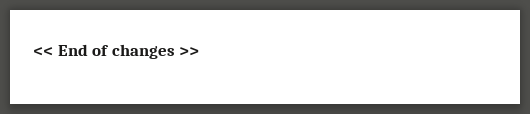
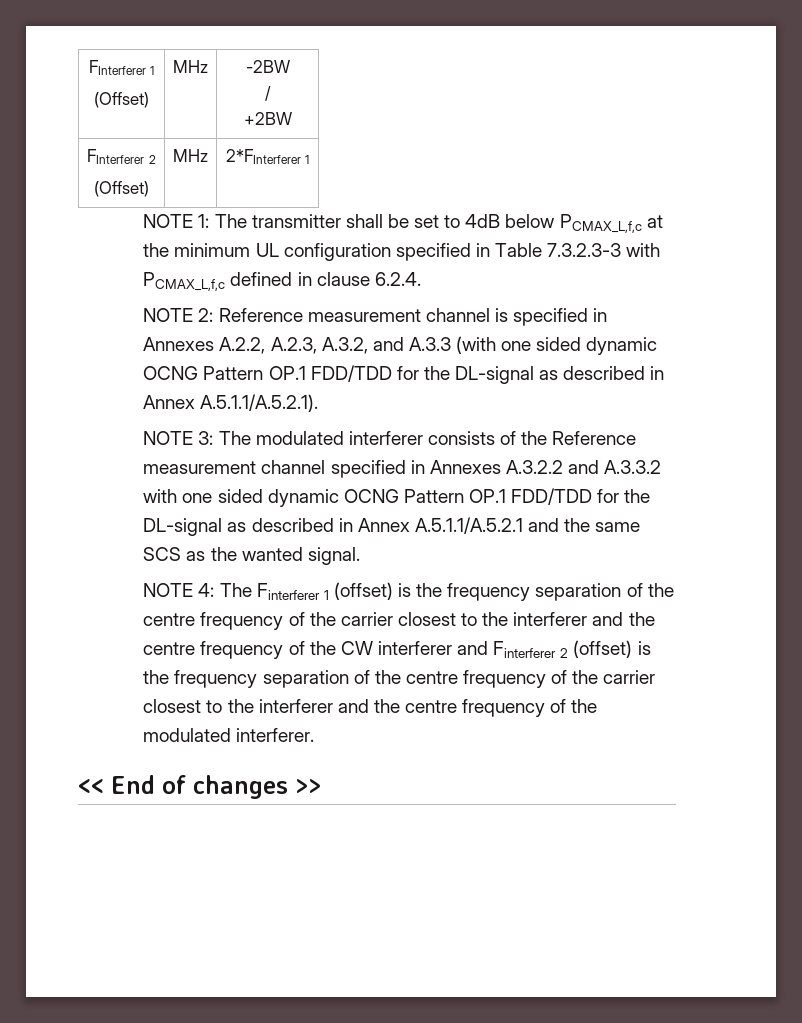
(33, 51) none -> [88,60,155,75] [94,92,149,108] [173,60,208,73] [245,60,290,73] [264,86,271,101] [243,112,292,125] [87,149,156,164] [94,181,149,197] [173,149,208,162] [225,149,310,164] [143,214,663,233] [143,243,661,261] [143,272,421,291] [143,308,608,326] [143,336,658,355] [143,365,665,384] [143,394,319,412] [143,431,637,445] [143,460,662,478] [143,488,651,507] [143,517,641,536] [143,547,360,565] [143,582,674,601] [143,612,655,630] [143,640,651,659] [143,670,656,688] [143,699,598,717] [143,728,315,742] FInterferer 1 // (Offset) | MHz | -2BW // / // +2BW // FInterferer 2 // (Offset) | MHz | 2*FInterferer 1 // NOTE 1: The transmitter shall be set to 4dB below PCMAX_L,f,c at the minimum UL configuration specified in Table 7.3.2.3-3 with PCMAX_L,f,c defined in clause 6.2.4. // NOTE 2: Reference measurement channel is specified in Annexes A.2.2, A.2.3, A.3.2, and A.3.3 (with one sided dynamic OCNG Pattern OP.1 FDD/TDD for the DL-signal as described in Annex A.5.1.1/A.5.2.1). // NOTE 3: The modulated interferer consists of the Reference measurement channel specified in Annexes A.3.2.2 and A.3.3.2 with one sided dynamic OCNG Pattern OP.1 FDD/TDD for the DL-signal as described in Annex A.5.1.1/A.5.2.1 and the same SCS as the wanted signal. // NOTE 4: The Finterferer 1 (offset) is the frequency separation of the centre frequency of the carrier closest to the interferer and the centre frequency of the CW interferer and Finterferer 2 (offset) is the frequency separation of the centre frequency of the carrier closest to the interferer and the centre frequency of the modulated interferer. //

